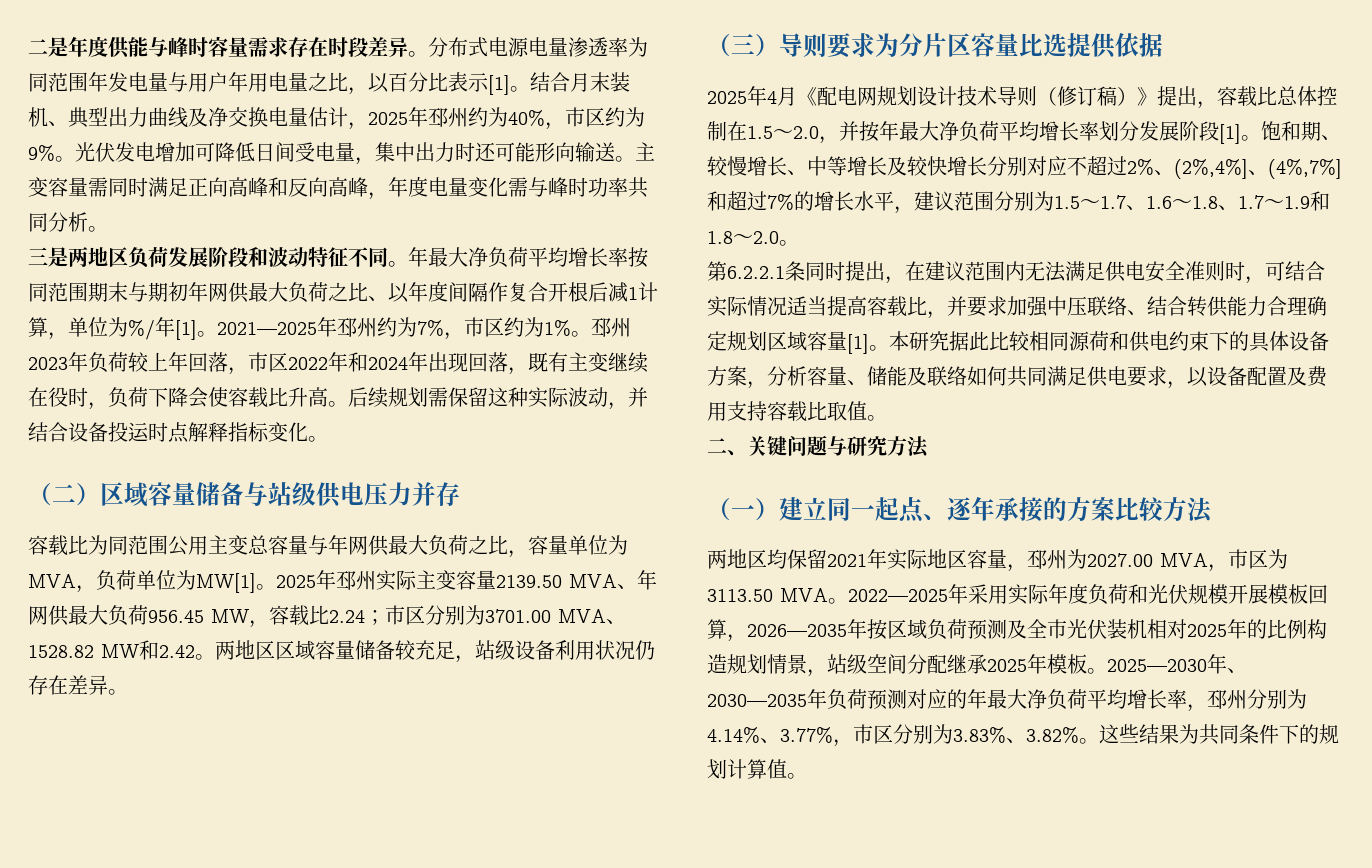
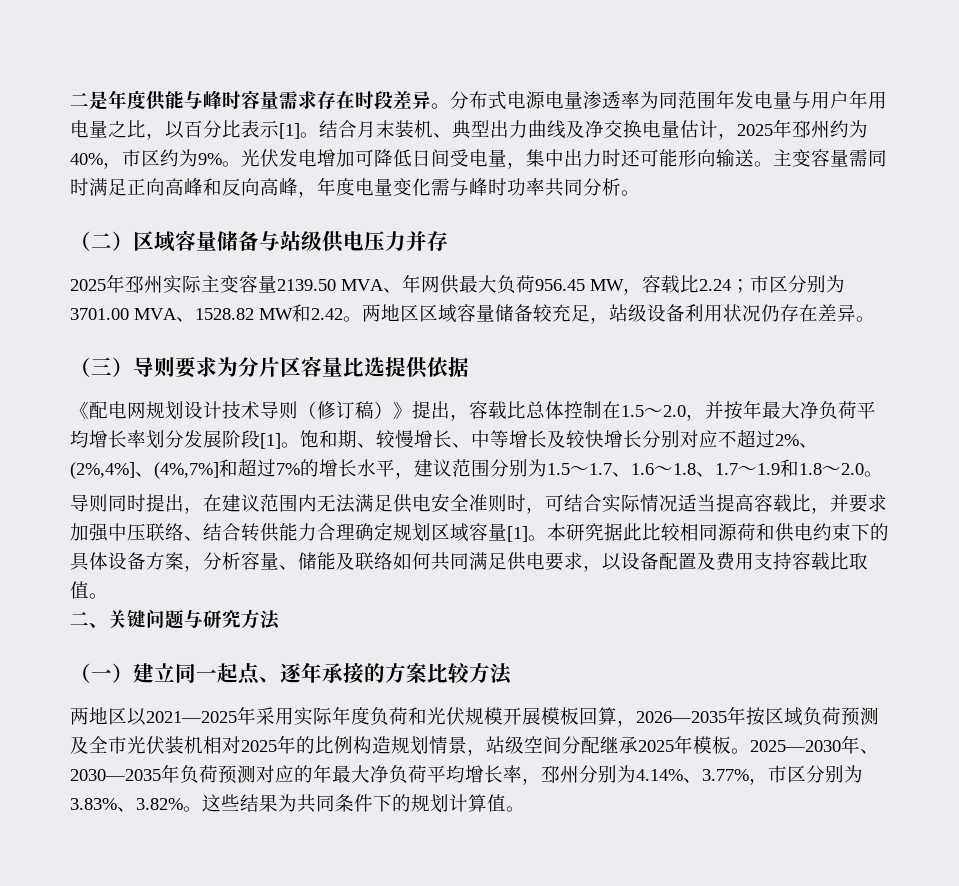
[28,247,648,268] [28,281,658,303] [28,317,631,340] [28,352,648,375] [28,387,648,410] [28,422,328,443] // 三是两地区负荷发展阶段和波动特征不同。年最大净负荷平均增长率按同范围期末与期初年网供最大负荷之比、以年度间隔作复合开根后减1计算，单位为%/年[1]。2021—2025年邳州约为7%，市区约为1%。邳州2023年负荷较上年回落，市区2022年和2024年出现回落，既有主变继续在役时，负荷下降会使容载比升高。后续规划需保留这种实际波动，并结合设备投运时点解释指标变化。 -> (640, 193) none
[28,535,628,558] [28,570,276,593] 容载比为同范围公用主变总容量与年网供最大负荷之比，容量单位为MVA，负荷单位为MW[1]。 -> (448, 241) none
[707,86,797,106] 2025年4月 -> (469, 367) none
[707,261,805,281] 第6.2.2.1条 -> [70,494,108,512] 导则
[767,549,1288,572] [707,588,948,604] 均保留2021年实际地区容量，邳州为2027.00 MVA，市区为3113.50 MVA。2022—2025 -> [127,708,237,726] 以2021—2025

